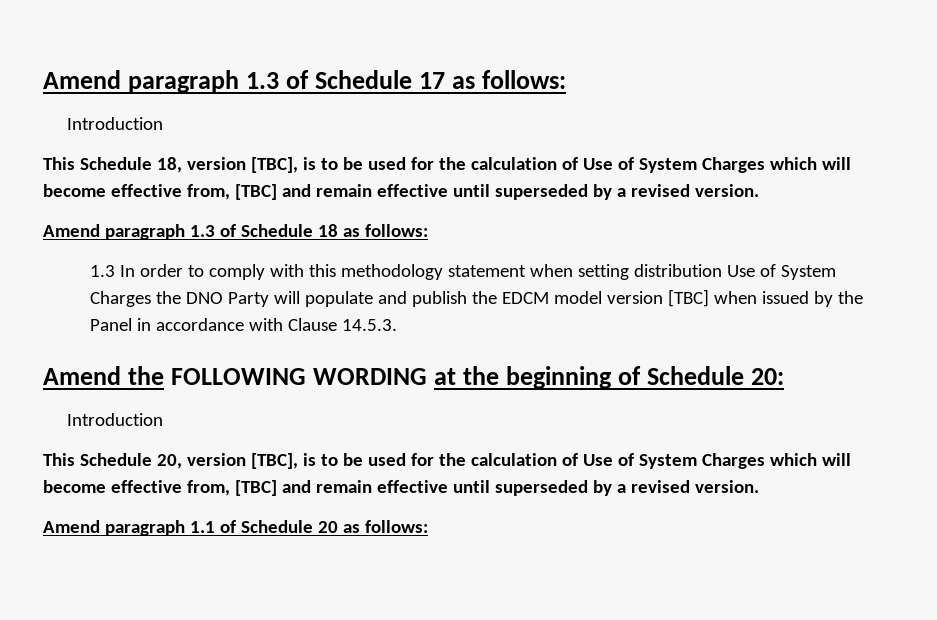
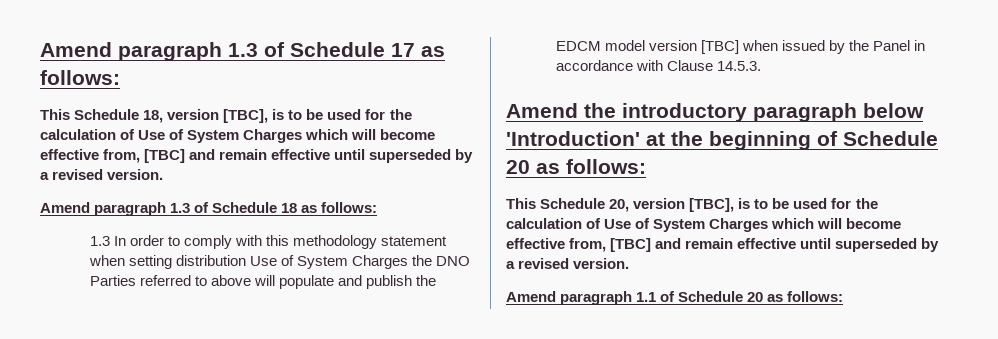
[66,117,163,130] // Introduction -> (120, 77) none
[228,292,270,307] Party -> [89,275,252,286] Parties referred to above
[171,368,428,385] FOLLOWING WORDING -> [622,103,924,122] [506,131,640,146] introductory paragraph below 'Introduction'
[751,368,785,385] [66,413,163,426] 20: // Introduction -> [506,159,646,174] 20 as follows:

